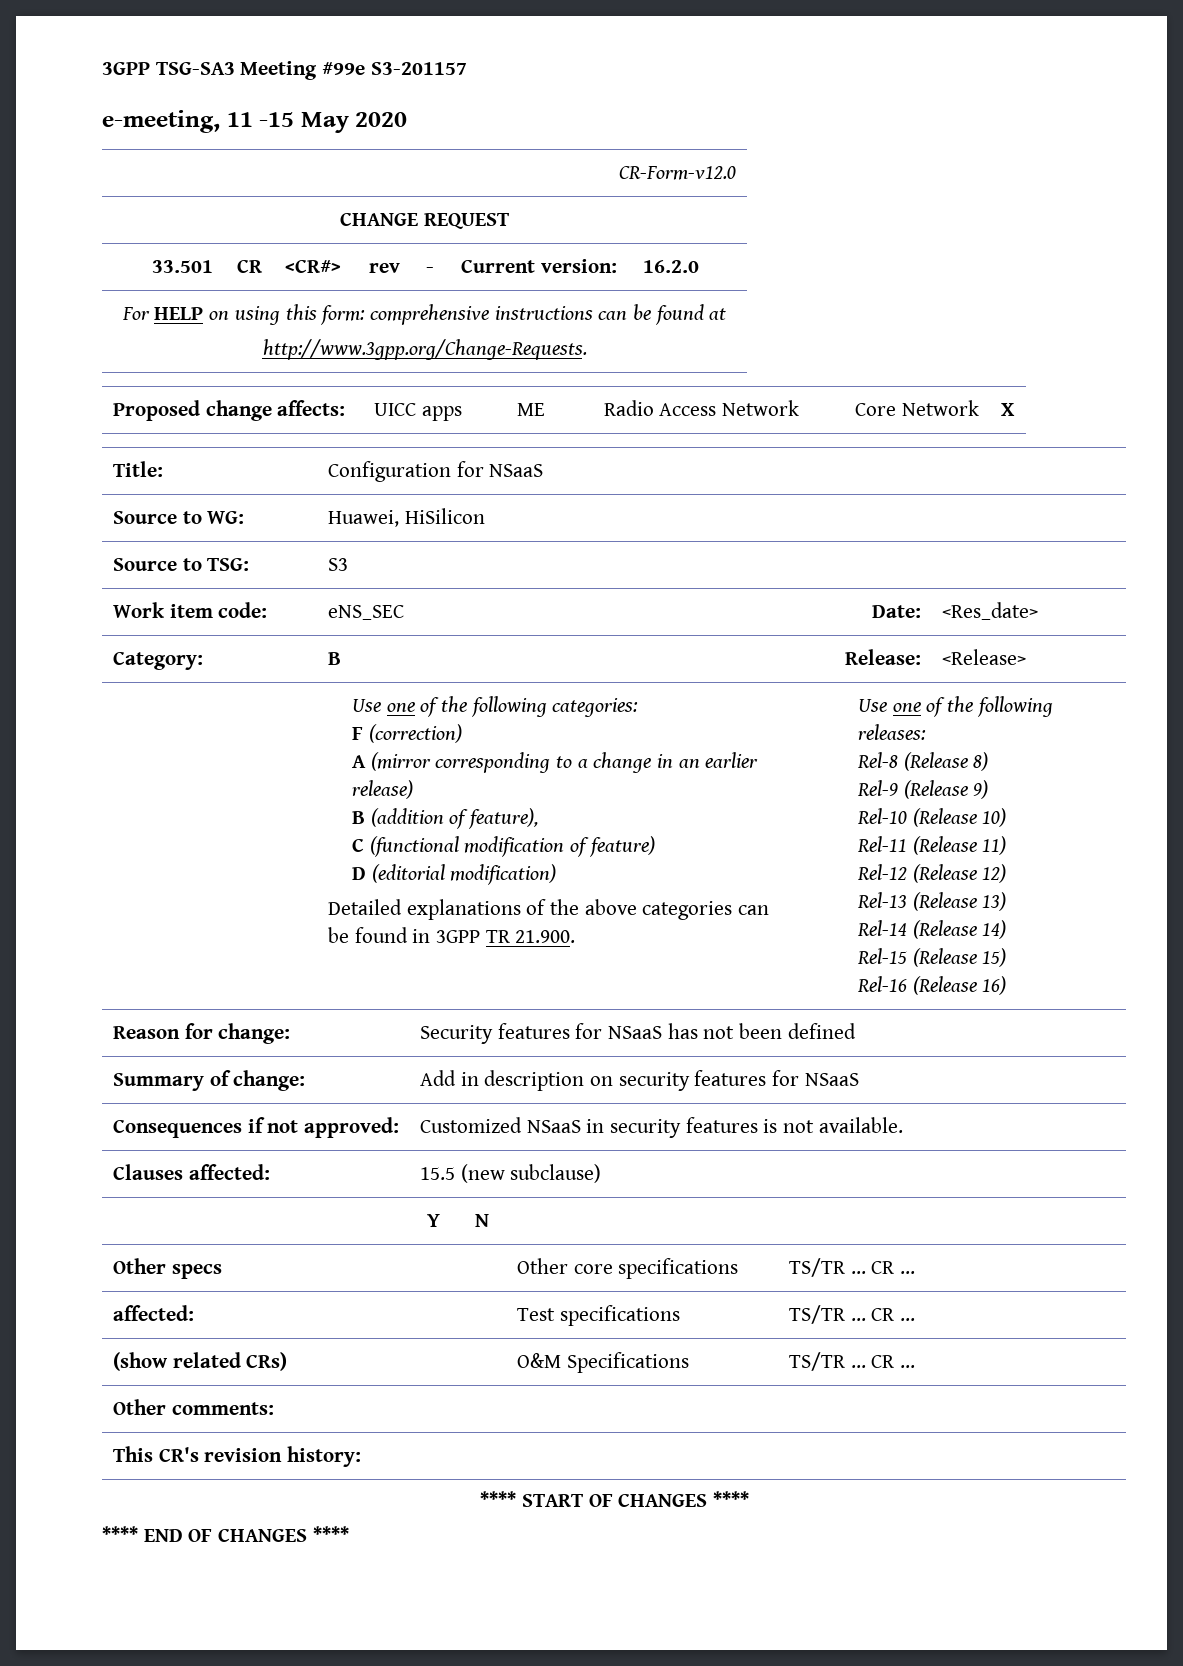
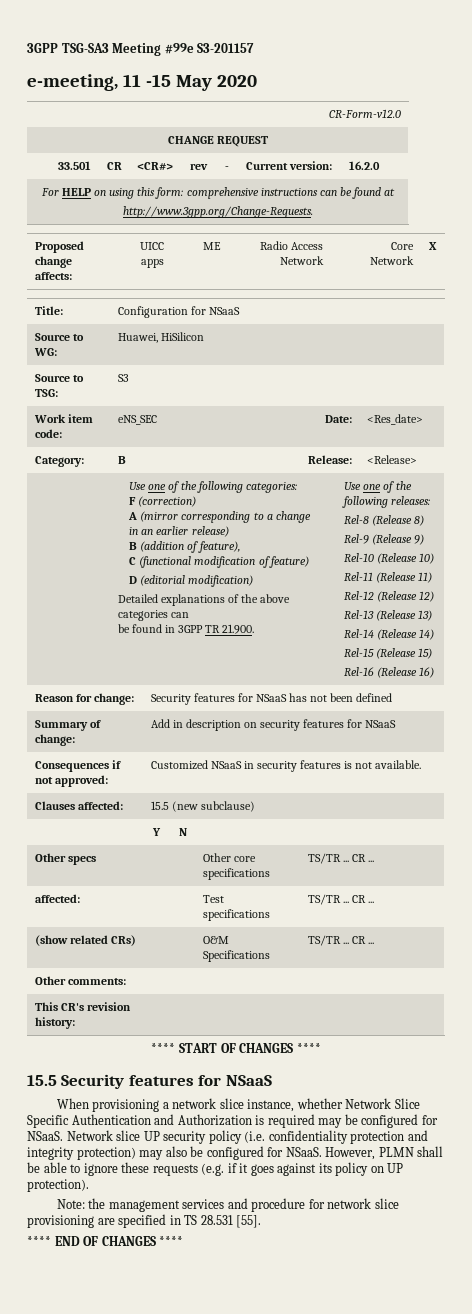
(749, 1499) none -> [27,1074,272,1089] [56,1098,420,1112] [27,1114,438,1128] [27,1130,428,1144] [27,1146,444,1160] [27,1162,404,1176] [27,1179,89,1192] [56,1198,399,1212] [27,1214,262,1228] // 15.5 Security features for NSaaS // When provisioning a network slice instance, whether Network Slice Specific Authentication and Authorization is required may be configured for NSaaS. Network slice UP security policy (i.e. confidentiality protection and integrity protection) may also be configured for NSaaS. However, PLMN shall be able to ignore these requests (e.g. if it goes against its policy on UP protection). // Note: the management services and procedure for network slice provisioning are specified in TS 28.531 [55].

